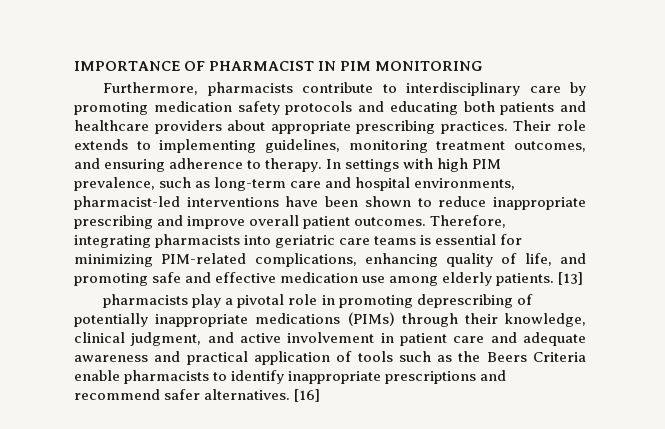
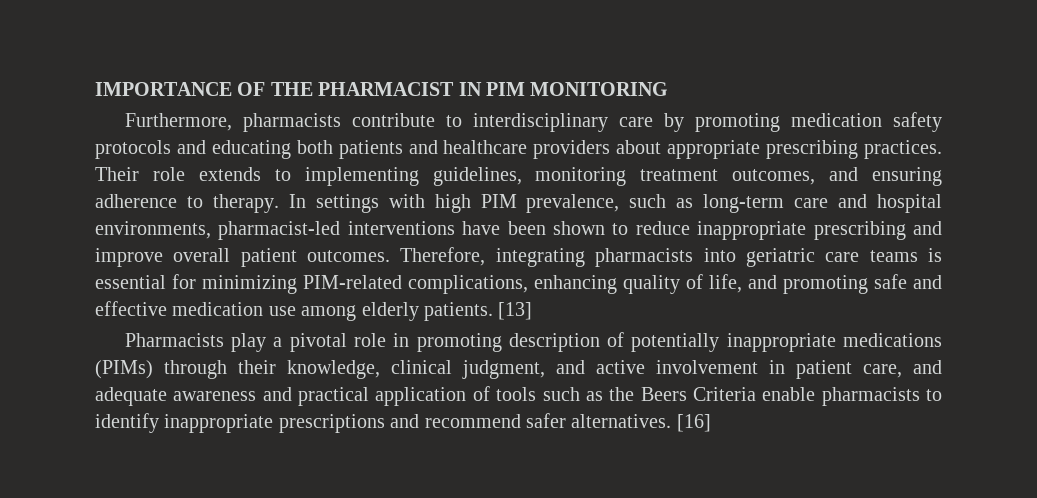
(206, 66) none -> [270,82,313,96] THE
[103,294,189,308] pharmacists -> [124,333,224,347] Pharmacists
[416,294,513,308] deprescribing -> [508,333,600,352] description
[453,336,485,343] care -> [863,364,902,378] care,

